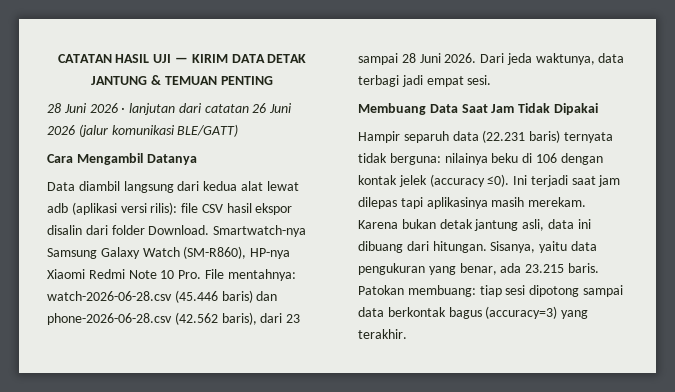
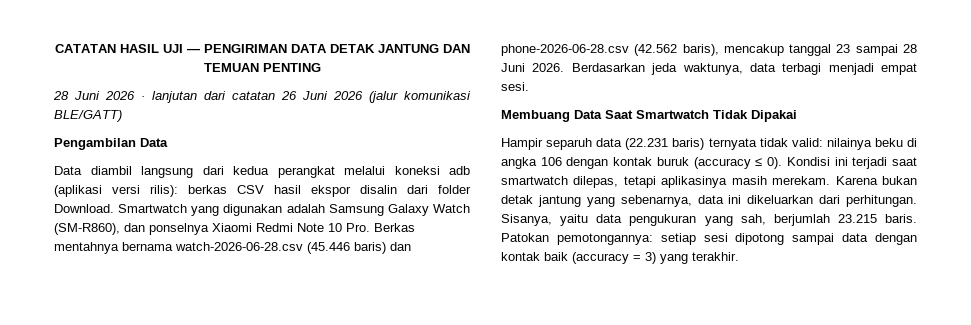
[191,54,228,63] KIRIM -> [203,44,287,53] PENGIRIMAN
[151,75,162,85] & -> [442,44,470,53] DAN
[47,153,197,165] Cara Mengambil Datanya -> [54,138,168,150] Pengambilan Data
[240,181,299,191] alat lewat -> [277,166,440,178] perangkat melalui koneksi
[181,203,199,213] file -> [188,185,227,194] berkas
[213,225,307,237] Smartwatch-nya -> [118,204,325,216] Smartwatch yang digunakan adalah
[250,248,291,259] HP-nya -> [124,223,209,235] dan ponselnya
[204,269,296,281] File mentahnya: -> [374,223,415,232] [54,242,173,254] Berkas mentahnya bernama
[260,313,283,323] dari -> [723,44,832,56] mencakup tanggal
[480,53,505,63] Dari -> [571,63,645,72] Berdasarkan
[401,75,423,87] jadi -> [828,63,874,75] menjadi
[491,104,515,113] Jam -> [636,110,709,119] Smartwatch
[389,153,441,165] berguna: -> [791,138,823,147] valid:
(533, 158) none -> [501,157,537,169] angka
[398,174,621,187] [358,197,423,209] jelek (accuracy ≤0). Ini terjadi saat jam dilepas tapi -> [656,157,918,169] [501,176,656,188] buruk (accuracy ≤ 0). Kondisi ini terjadi saat smartwatch dilepas, tetapi
[522,219,591,231] [358,241,487,253] asli, data ini dibuang dari hitungan. -> [586,195,917,207] yang sebenarnya, data ini dikeluarkan dari perhitungan.
[459,263,522,275] benar, ada -> [740,214,830,226] sah, berjumlah
[407,285,502,297] membuang: tiap -> [556,233,696,245] pemotongannya: setiap
[387,306,558,319] berkontak bagus (accuracy=3) -> [875,233,917,245] [501,252,656,264] dengan kontak baik (accuracy = 3)

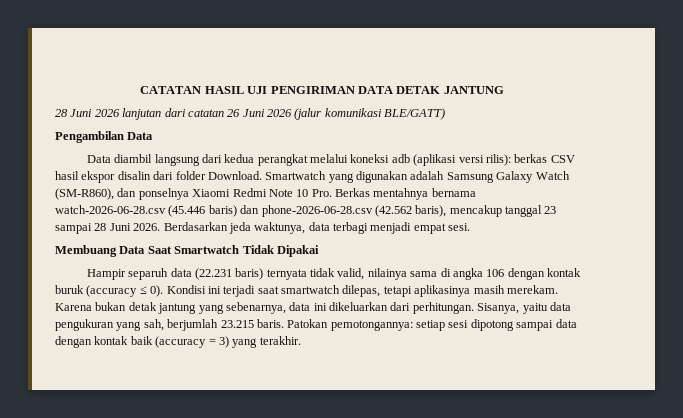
[186,48,200,53] — -> (268, 90) none
[442,44,470,53] [203,63,321,72] DAN TEMUAN PENTING -> (504, 90) none
[141,96,145,100] · -> (120, 113) none
[791,138,903,150] valid: nilainya beku -> [337,268,438,280] valid, nilainya sama

